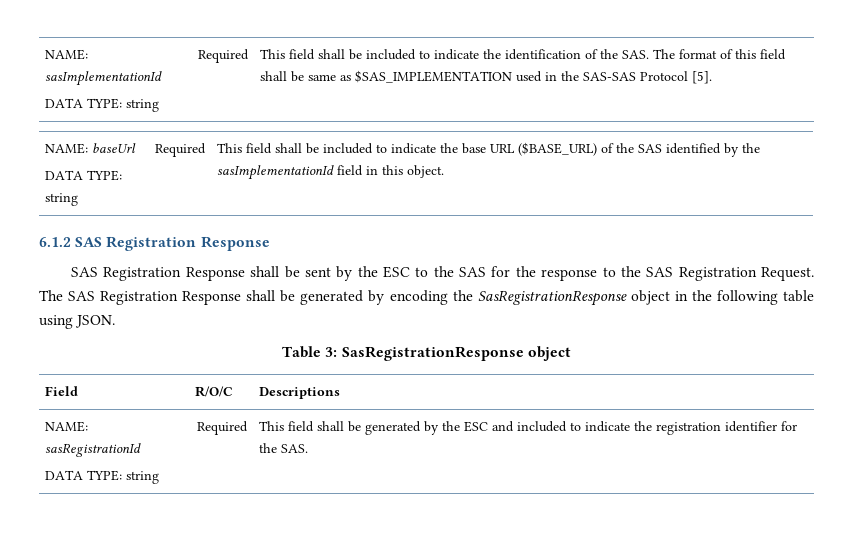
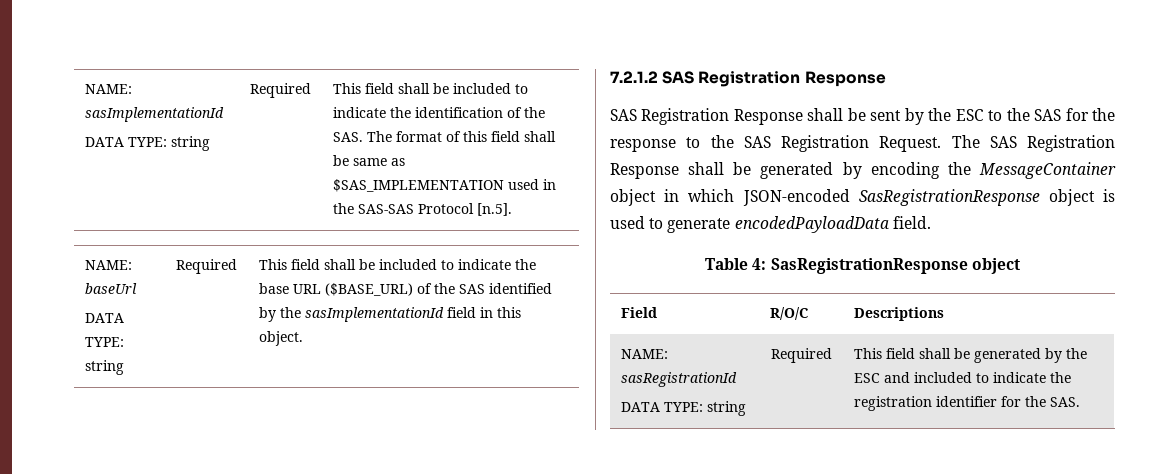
[692,71,713,84] [5]. -> [476,203,512,216] [n.5].
[39,237,71,247] 6.1.2 -> [610,71,658,83] 7.2.1.2
[477,290,814,306] [39,315,116,329] SasRegistrationResponse object in the following table using JSON. -> [979,162,1116,179] [610,189,1115,206] [610,216,931,233] MessageContainer object in which JSON-encoded SasRegistrationResponse object is used to generate encodedPayloadData field.
[325,347,338,357] 3: -> [752,258,767,270] 4:

